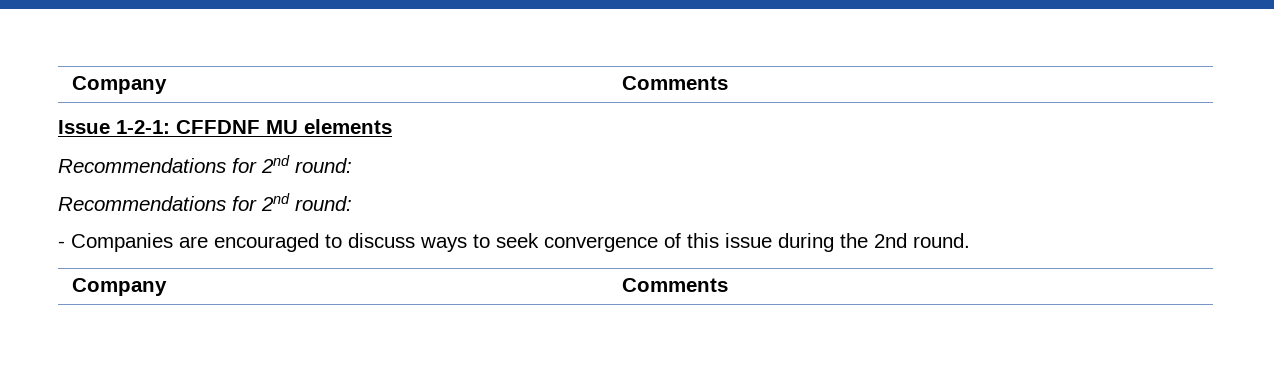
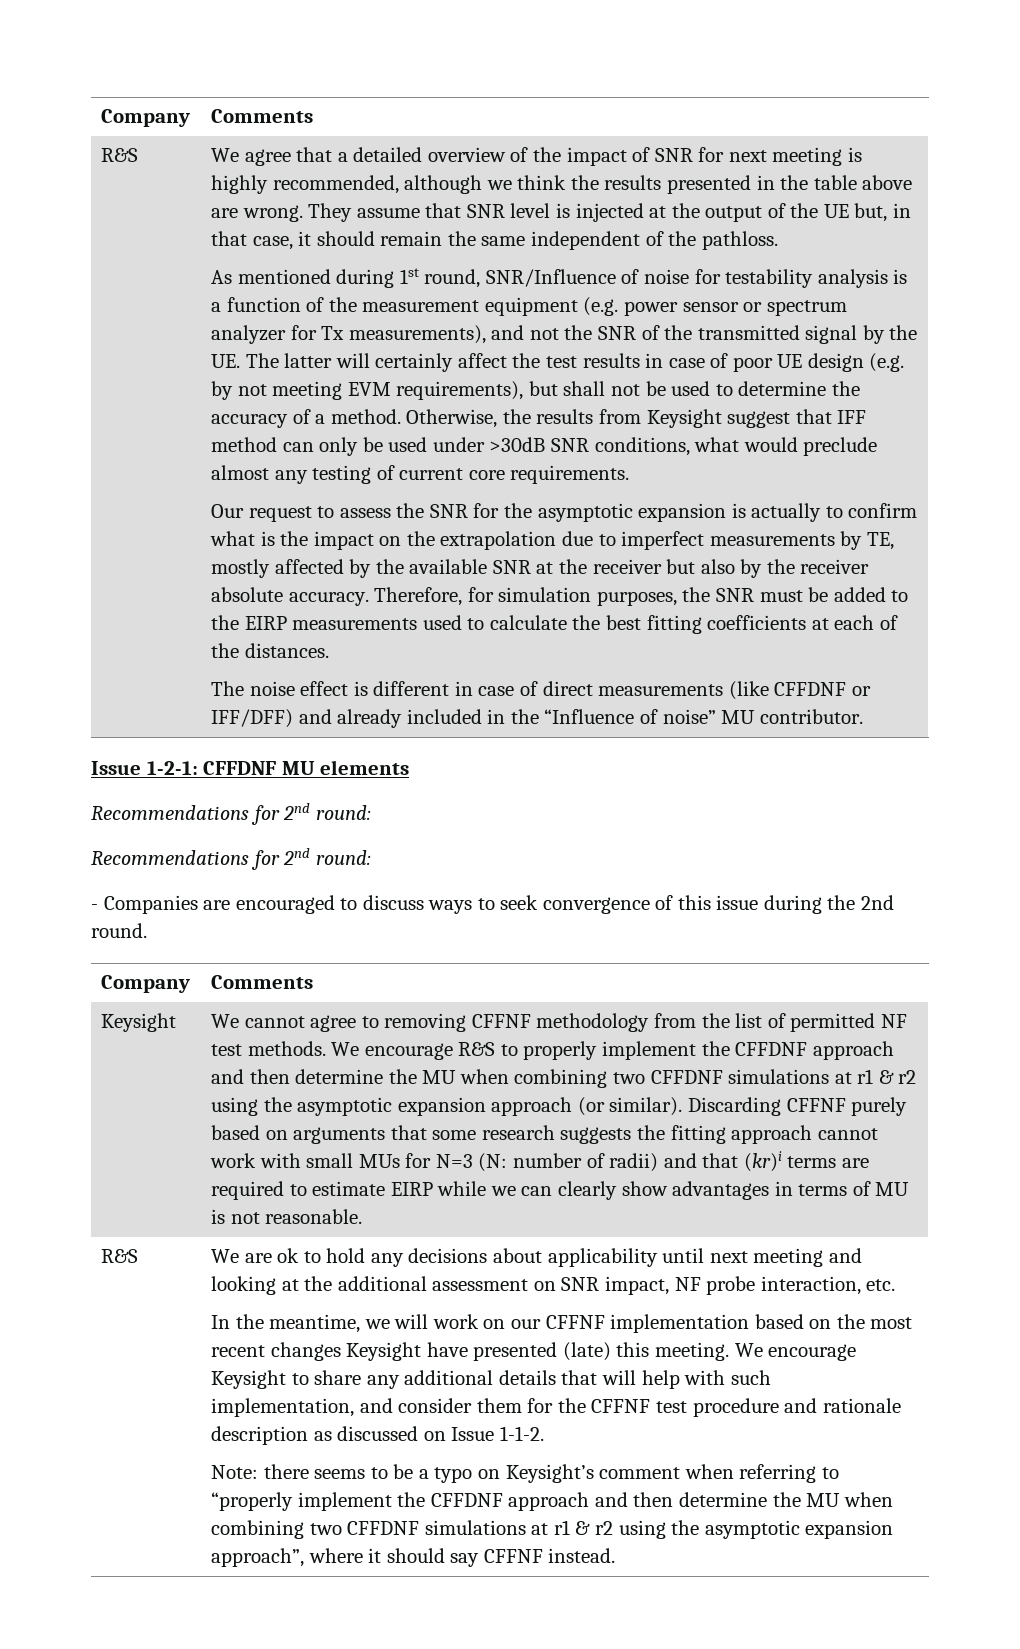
[72,76,168,94] [622,76,729,90] Company | Comments -> [101,109,191,127] [211,109,314,123] [101,148,139,162] [211,147,862,166] [211,175,913,194] [211,203,911,222] [211,231,778,250] [211,268,908,288] [211,297,847,316] [211,325,918,344] [211,353,905,372] [211,381,860,400] [211,409,867,428] [211,437,878,456] [211,465,630,484] [211,503,918,522] [210,531,894,550] [211,559,870,578] [211,587,909,606] [211,615,898,634] [211,643,329,658] [211,681,871,700] [211,709,863,728] Company | Comments // R&S | We agree that a detailed overview of the impact of SNR for next meeting is highly recommended, although we think the results presented in the table above are wrong. They assume that SNR level is injected at the output of the UE but, in that case, it should remain the same independent of the pathloss. // As mentioned during 1st round, SNR/Influence of noise for testability analysis is a function of the measurement equipment (e.g. power sensor or spectrum analyzer for Tx measurements), and not the SNR of the transmitted signal by the UE. The latter will certainly affect the test results in case of poor UE design (e.g. by not meeting EVM requirements), but shall not be used to determine the accuracy of a method. Otherwise, the results from Keysight suggest that IFF method can only be used under >30dB SNR conditions, what would preclude almost any testing of current core requirements. // Our request to assess the SNR for the asymptotic expansion is actually to confirm what is the impact on the extrapolation due to imperfect measurements by TE, mostly affected by the available SNR at the receiver but also by the receiver absolute accuracy. Therefore, for simulation purposes, the SNR must be added to the EIRP measurements used to calculate the best fitting coefficients at each of the distances. // The noise effect is different in case of direct measurements (like CFFDNF or IFF/DFF) and already included in the “Influence of noise” MU contributor.
(729, 285) none -> [101,1013,177,1032] [211,1013,907,1032] [211,1041,894,1060] [211,1069,917,1088] [211,1097,908,1116] [211,1125,878,1144] [210,1151,869,1172] [211,1181,910,1200] [211,1209,363,1224] [101,1249,139,1263] [211,1248,862,1267] [211,1276,896,1295] [211,1314,913,1333] [211,1342,857,1361] [211,1370,771,1389] [211,1398,901,1417] [211,1426,544,1445] [211,1464,839,1483] [211,1492,893,1511] [211,1520,894,1539] [211,1548,616,1567] // Keysight | We cannot agree to removing CFFNF methodology from the list of permitted NF test methods. We encourage R&S to properly implement the CFFDNF approach and then determine the MU when combining two CFFDNF simulations at r1 & r2 using the asymptotic expansion approach (or similar). Discarding CFFNF purely based on arguments that some research suggests the fitting approach cannot work with small MUs for N=3 (N: number of radii) and that (kr)i terms are required to estimate EIRP while we can clearly show advantages in terms of MU is not reasonable. // R&S | We are ok to hold any decisions about applicability until next meeting and looking at the additional assessment on SNR impact, NF probe interaction, etc. // In the meantime, we will work on our CFFNF implementation based on the most recent changes Keysight have presented (late) this meeting. We encourage Keysight to share any additional details that will help with such implementation, and consider them for the CFFNF test procedure and rationale description as discussed on Issue 1-1-2. // Note: there seems to be a typo on Keysight’s comment when referring to “properly implement the CFFDNF approach and then determine the MU when combining two CFFDNF simulations at r1 & r2 using the asymptotic expansion approach”, where it should say CFFNF instead.

